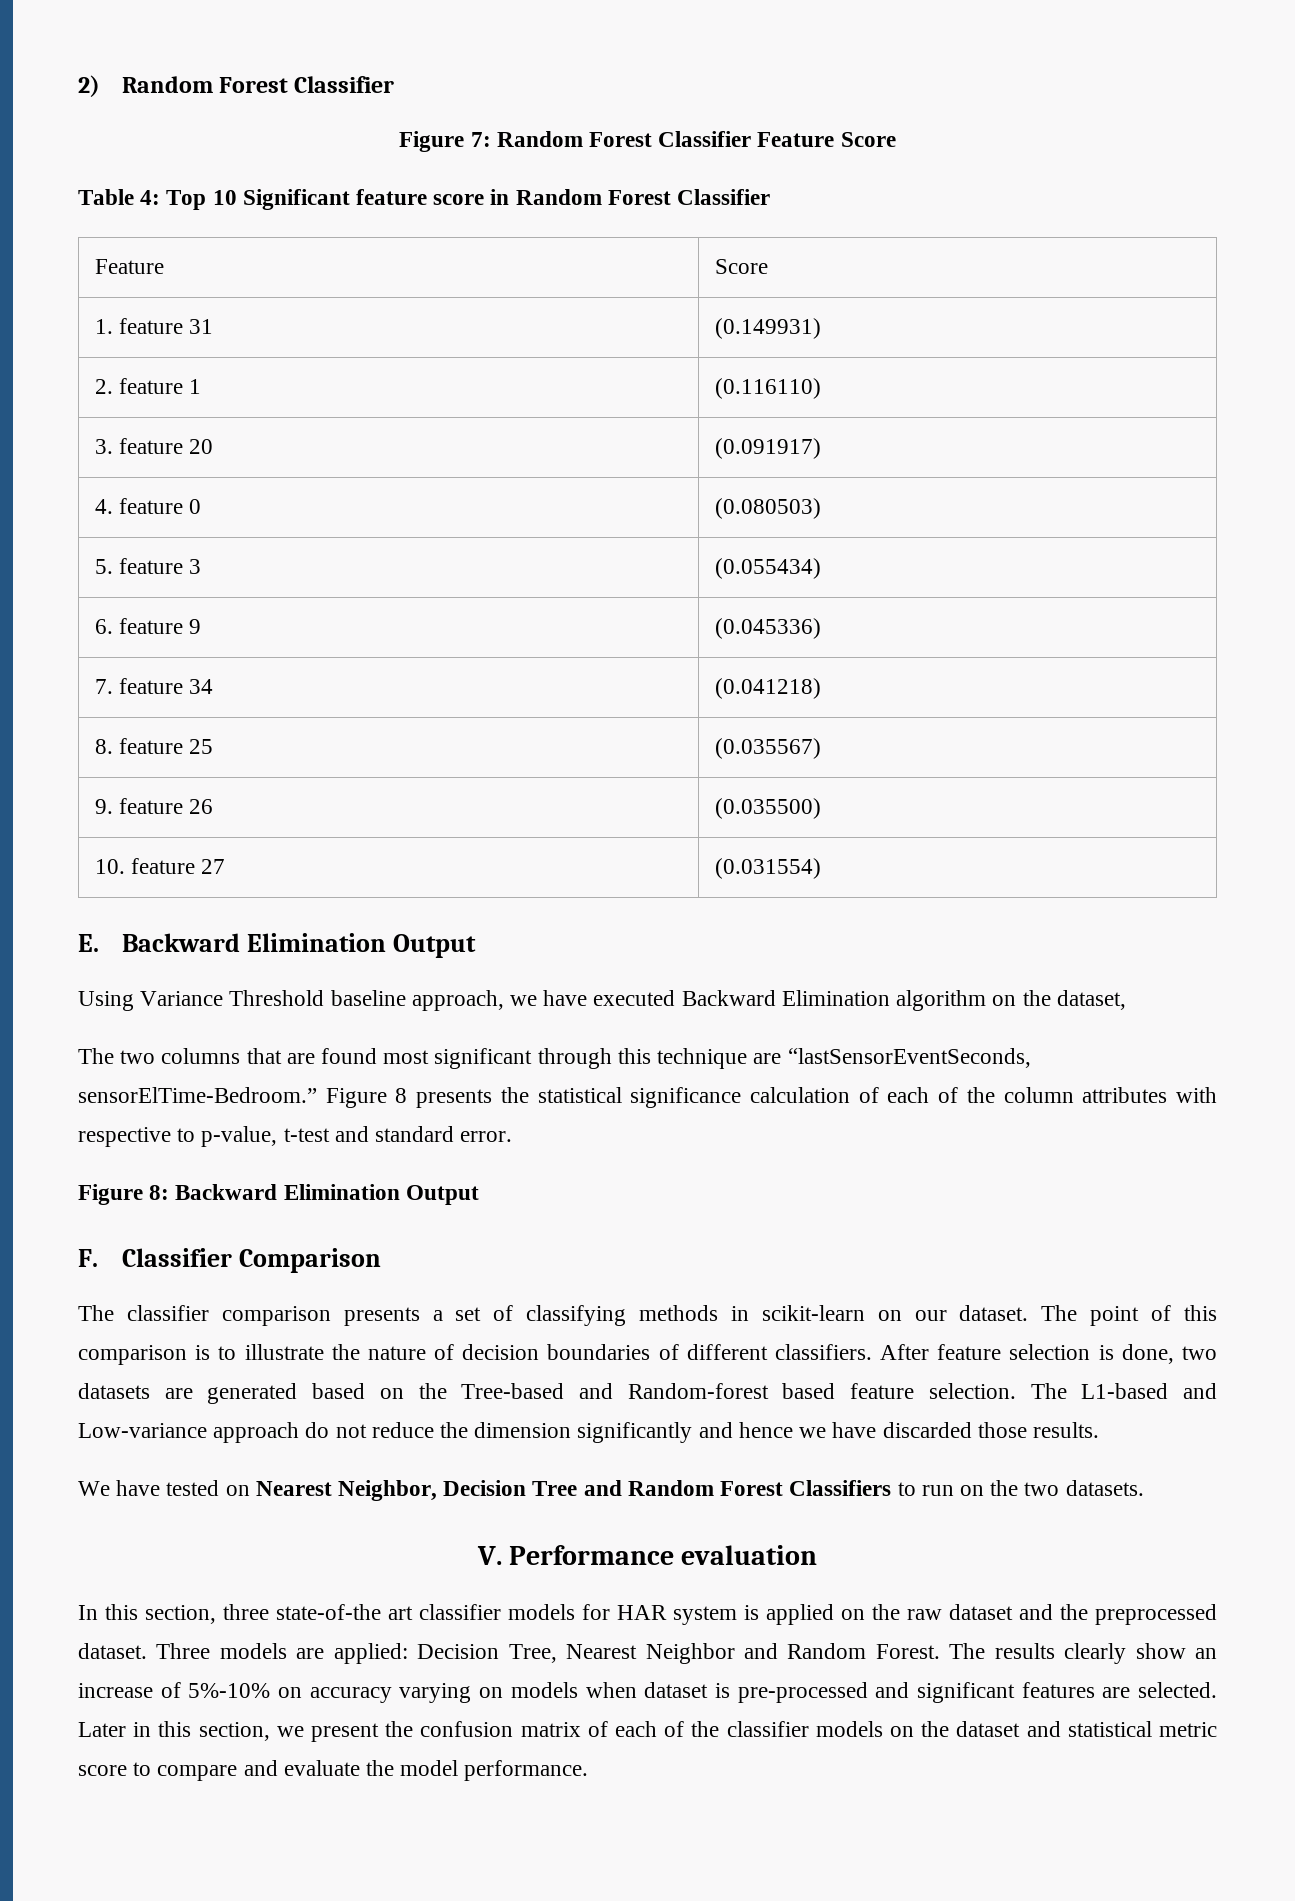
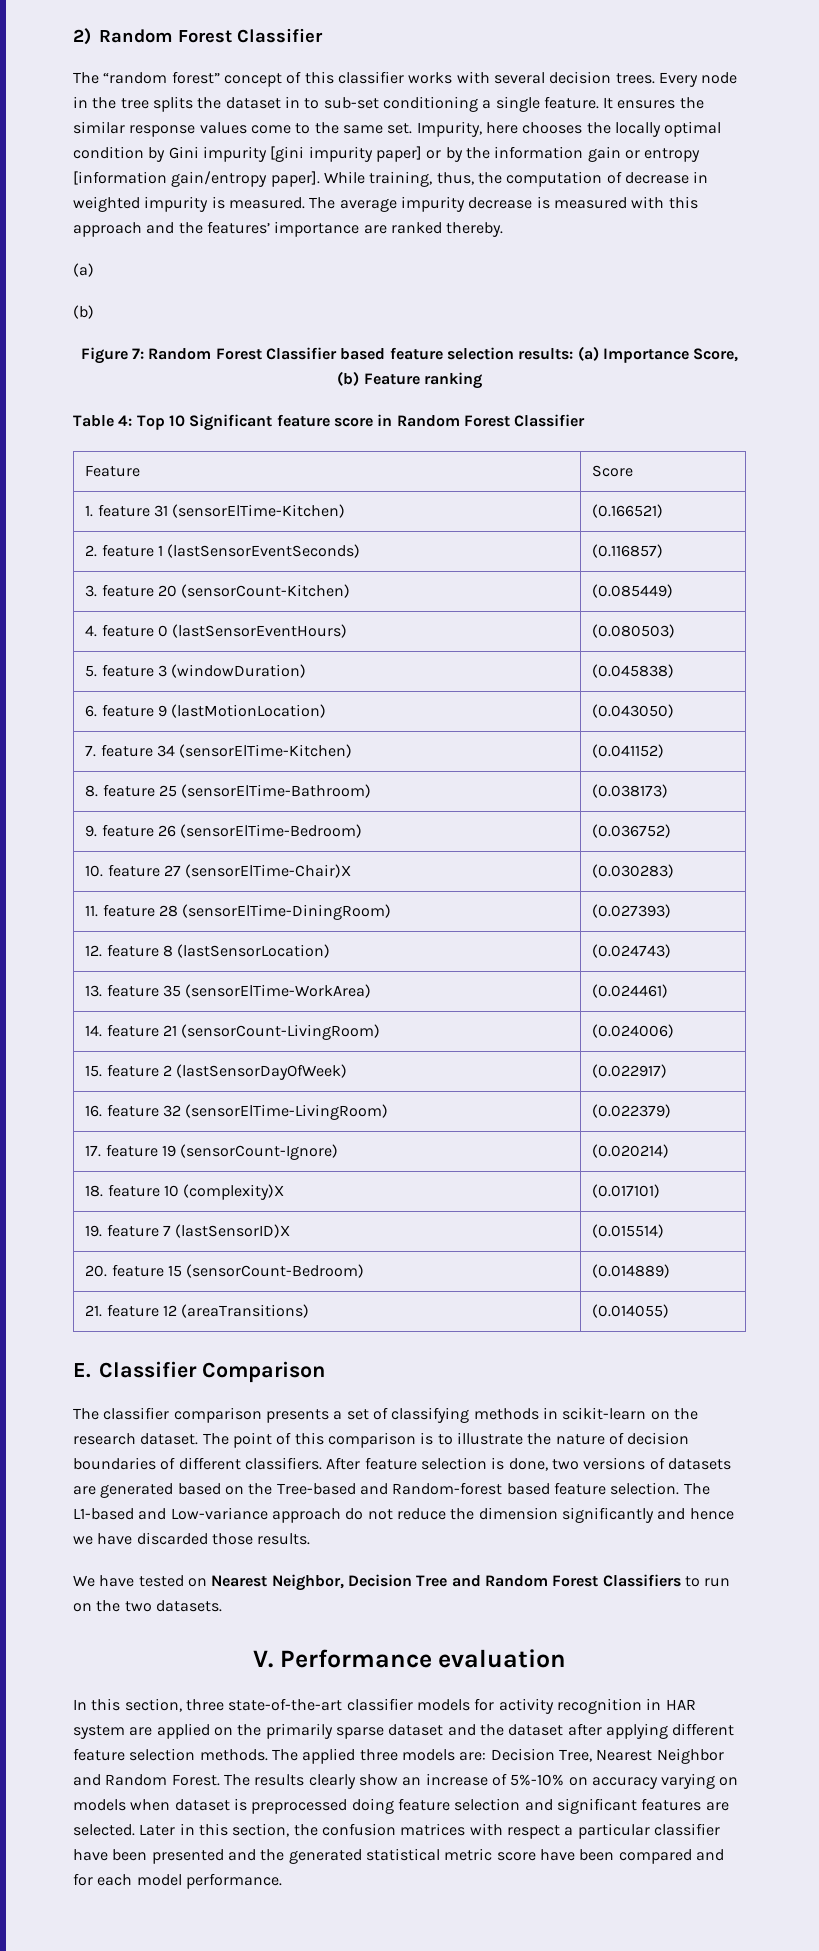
(395, 84) none -> [73,71,738,87] [73,96,704,112] [73,121,722,137] [73,146,701,162] [73,171,709,187] [73,196,698,212] [73,221,504,237] [73,263,94,277] [73,305,94,319] // The “random forest” concept of this classifier works with several decision trees. Every node in the tree splits the dataset in to sub-set conditioning a single feature. It ensures the similar response values come to the same set. Impurity, here chooses the locally optimal condition by Gini impurity [gini impurity paper] or by the information gain or entropy [information gain/entropy paper]. While training, thus, the computation of decrease in weighted impurity is measured. The average impurity decrease is measured with this approach and the features’ importance are ranked thereby. // (a) // (b)
[757,132,896,147] Feature Score -> [340,346,739,363] [337,371,482,389] based feature selection results: (a) Importance Score, (b) Feature ranking
[714,318,821,339] | (0.149931) -> [172,504,346,518] [592,504,664,518] (sensorElTime-Kitchen) | (0.166521)
[714,378,821,399] | (0.116110) -> [167,544,361,558] [592,544,664,558] (lastSensorEventSeconds) | (0.116857)
[714,438,821,459] | (0.091917) -> [181,584,351,598] [592,584,674,598] (sensorCount-Kitchen) | (0.085449)
(202, 506) none -> [172,624,348,638] (lastSensorEventHours)
[714,558,821,579] | (0.055434) -> [171,664,307,678] [592,664,675,678] (windowDuration) | (0.045838)
[714,618,821,639] | (0.045336) -> [171,704,327,718] [592,704,675,718] (lastMotionLocation) | (0.043050)
[714,678,821,699] | (0.041218) -> [179,744,353,758] [592,744,665,758] (sensorElTime-Kitchen) | (0.041152)
[714,738,821,759] | (0.035567) -> [181,784,372,798] [592,784,669,798] (sensorElTime-Bathroom) | (0.038173)
[714,798,821,819] | (0.035500) -> [180,824,363,838] [592,824,672,838] (sensorElTime-Bedroom) | (0.036752)
[714,858,821,879] [78,933,476,958] [78,990,1126,1011] [78,1048,1031,1069] [78,1087,1217,1108] [78,1126,513,1147] [78,1184,479,1205] [78,1249,98,1267] | (0.031554) // E. Backward Elimination Output // Using Variance Threshold baseline approach, we have executed Backward Elimination algorithm on the dataset, // The two columns that are found most significant through this technique are “lastSensorEventSeconds, sensorElTime-Bedroom.” Figure 8 presents the statistical significance calculation of each of the column attributes with respective to p-value, t-test and standard error. // Figure 8: Backward Elimination Output // F. -> [185,864,352,878] [592,864,675,878] [85,904,392,920] [592,904,672,918] [85,944,331,958] [592,944,672,958] [85,984,372,998] [592,984,669,998] [85,1024,381,1040] [592,1024,675,1038] [85,1064,348,1080] [592,1064,668,1078] [85,1104,389,1120] [592,1104,672,1118] [85,1144,339,1160] [592,1144,670,1158] [85,1184,285,1200] [592,1184,661,1198] [85,1224,291,1238] [592,1224,665,1238] [85,1264,365,1278] [592,1264,671,1278] [85,1304,310,1318] [592,1304,670,1318] [73,1363,91,1378] (sensorElTime-Chair)X | (0.030283) // 11. feature 28 (sensorElTime-DiningRoom) | (0.027393) // 12. feature 8 (lastSensorLocation) | (0.024743) // 13. feature 35 (sensorElTime-WorkArea) | (0.024461) // 14. feature 21 (sensorCount-LivingRoom) | (0.024006) // 15. feature 2 (lastSensorDayOfWeek) | (0.022917) // 16. feature 32 (sensorElTime-LivingRoom) | (0.022379) // 17. feature 19 (sensorCount-Ignore) | (0.020214) // 18. feature 10 (complexity)X | (0.017101) // 19. feature 7 (lastSensorID)X | (0.015514) // 20. feature 15 (sensorCount-Bedroom) | (0.014889) // 21. feature 12 (areaTransitions) | (0.014055) // E.
[914,1310,947,1321] our -> [673,1408,698,1420] [73,1433,136,1445] the research
(1217, 1353) none -> [583,1457,665,1470] versions of
[276,1604,413,1620] state-of-the art -> [228,1698,343,1711] state-of-the-art
(610, 1612) none -> [498,1698,662,1714] activity recognition in
[744,1605,759,1620] is -> [129,1727,153,1736] are
[907,1609,942,1620] raw -> [265,1723,384,1739] primarily sparse
[1095,1604,1217,1625] [78,1643,408,1664] preprocessed dataset. Three models are applied: -> [508,1723,735,1739] [73,1748,487,1764] dataset after applying different feature selection methods. The applied three models are:
[737,1682,868,1703] pre-processed -> [251,1798,521,1814] preprocessed doing feature selection
[276,1721,1218,1742] [78,1760,395,1781] we present the confusion matrix of each of the classifier models on the dataset and statistical metric score to compare and evaluate the -> [293,1823,720,1839] [73,1848,724,1864] [73,1873,133,1886] the confusion matrices with respect a particular classifier have been presented and the generated statistical metric score have been compared and for each

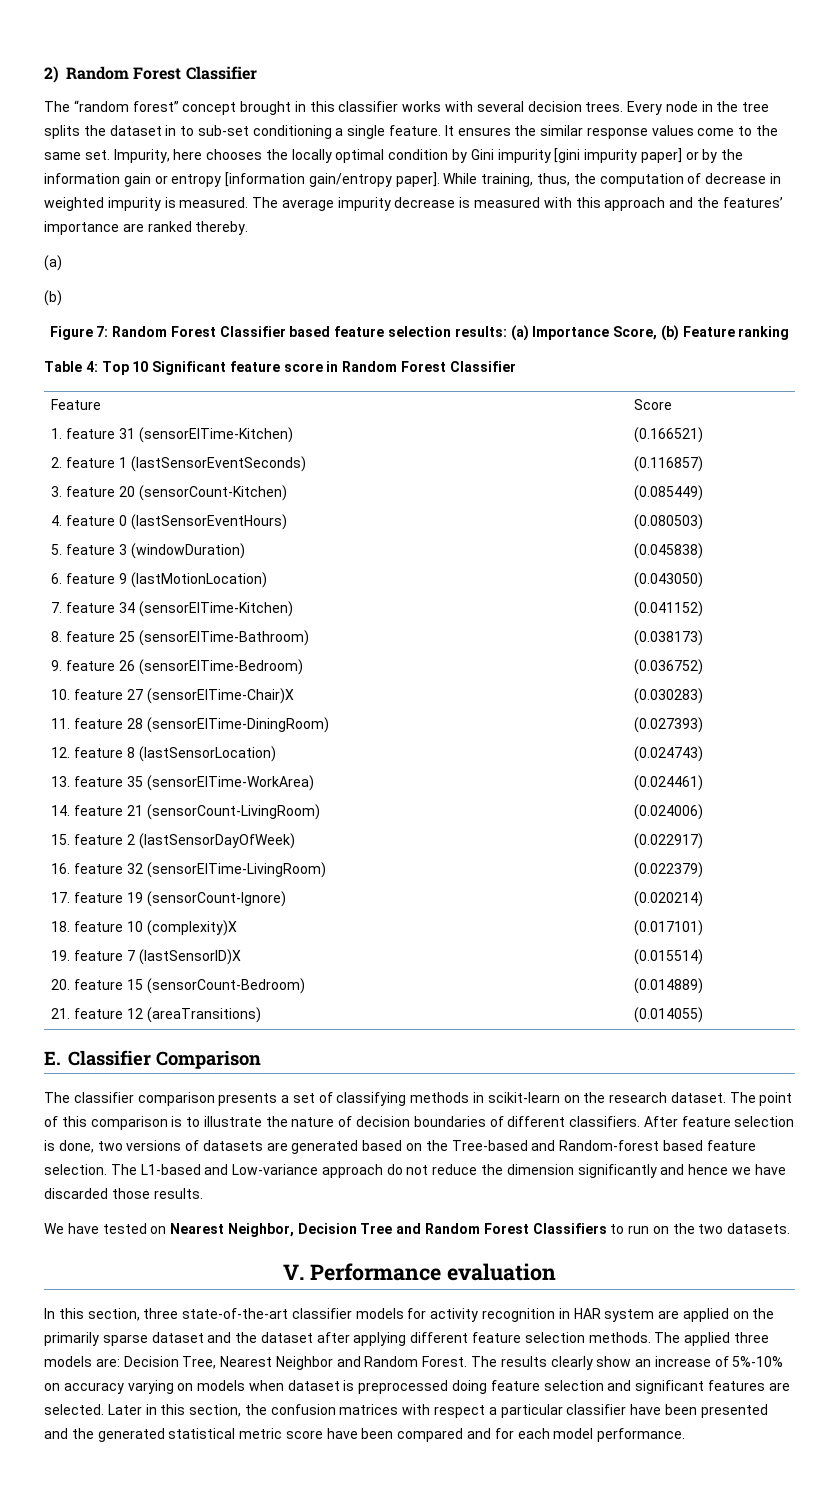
[286,71,302,84] of -> [240,101,306,115] brought in

